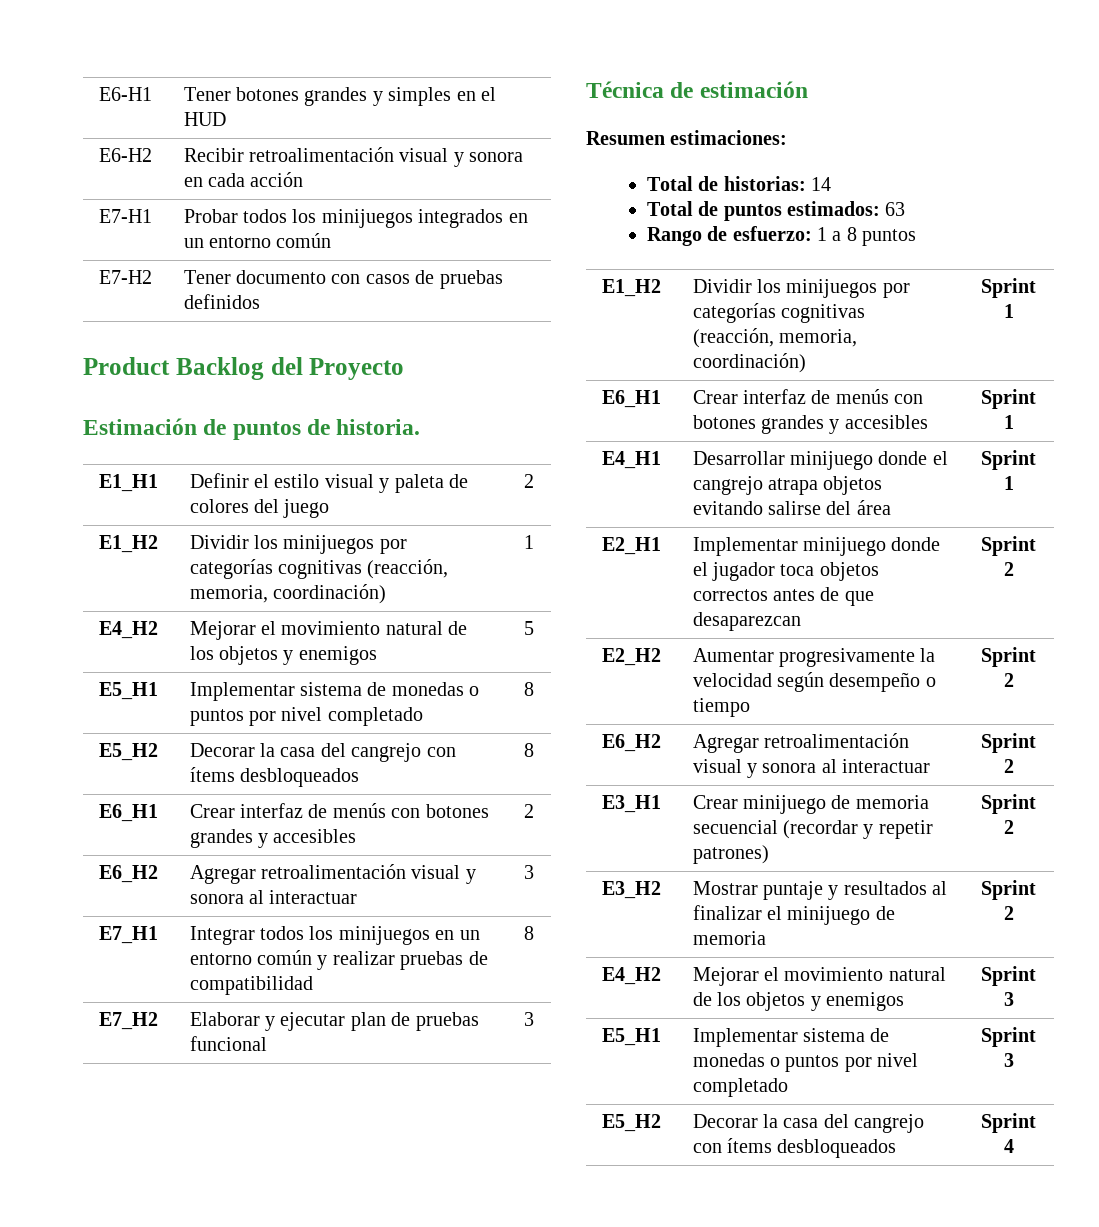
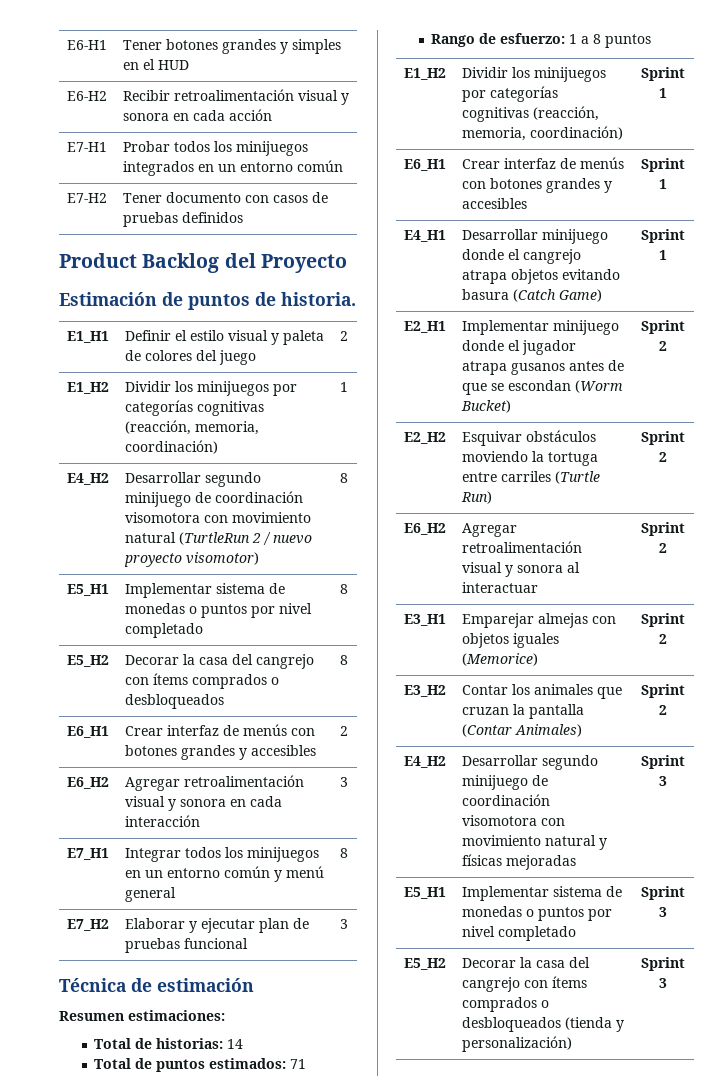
[189,621,468,640] [189,646,377,665] [524,621,534,635] Mejorar el movimiento natural de los objetos y enemigos | 5 -> [124,472,261,487] [124,491,303,507] [124,512,311,523] [124,532,312,545] [123,552,259,567] [340,473,348,483] Desarrollar segundo minijuego de coordinación visomotora con movimiento natural (TurtleRun 2 / nuevo proyecto visomotor) | 8
(235, 774) none -> [191,674,279,689] comprados o
[248,890,358,904] al interactuar -> [229,796,282,807] [124,815,200,827] en cada interacción
[332,951,488,970] [189,976,313,995] realizar pruebas de compatibilidad -> [285,866,324,878] [124,887,176,902] menú general
[885,202,906,216] 63 -> [290,1059,307,1069] 71
[767,500,891,515] salirse del área -> [461,289,602,302] basura (Catch Game)
[780,562,879,581] [692,587,874,606] [692,612,801,631] [981,536,1036,556] [1003,562,1014,576] [601,648,661,666] [692,648,936,667] [692,672,936,692] [692,698,750,717] toca objetos correctos antes de que desaparezcan | Sprint 2 // E2_H2 | Aumentar progresivamente la velocidad según desempeño o tiempo -> [461,360,624,375] [461,380,623,395] [460,400,511,413] [640,320,685,334] [658,341,667,351] [403,432,446,444] [461,430,596,446] [461,451,598,466] [461,471,600,484] [460,491,492,504] atrapa gusanos antes de que se escondan (Worm Bucket) | Sprint 2 // E2_H2 | Esquivar obstáculos moviendo la tortuga entre carriles (Turtle Run)
[692,795,929,814] [692,820,933,839] [692,845,769,864] [981,794,1036,814] [1003,820,1014,834] [601,881,661,899] [692,881,948,900] [692,905,895,925] [692,931,766,945] [981,880,1036,900] [1003,906,1014,920] [601,967,661,985] [692,967,946,986] [692,992,905,1011] Crear minijuego de memoria secuencial (recordar y repetir patrones) | Sprint 2 // E3_H2 | Mostrar puntaje y resultados al finalizar el minijuego de memoria | Sprint 2 // E4_H2 | Mejorar el movimiento natural de los objetos y enemigos -> [461,613,616,628] [461,633,559,648] [461,653,538,666] [640,613,685,627] [658,634,667,644] [403,685,446,697] [461,684,622,699] [461,704,584,719] [461,724,582,737] [640,684,685,698] [658,705,667,715] [403,756,446,768] [461,755,598,770] [461,775,548,790] [461,794,550,806] [461,815,565,826] [461,835,607,850] [461,854,576,870] Emparejar almejas con objetos iguales (Memorice) | Sprint 2 // E3_H2 | Contar los animales que cruzan la pantalla (Contar Animales) | Sprint 2 // E4_H2 | Desarrollar segundo minijuego de coordinación visomotora con movimiento natural y físicas mejoradas
[777,1139,897,1158] [981,1113,1036,1133] [1003,1139,1014,1153] desbloqueados | Sprint 4 -> [461,997,549,1012] [461,1017,624,1032] [461,1036,572,1052] [640,957,685,971] [658,978,667,988] comprados o desbloqueados (tienda y personalización) | Sprint 3

